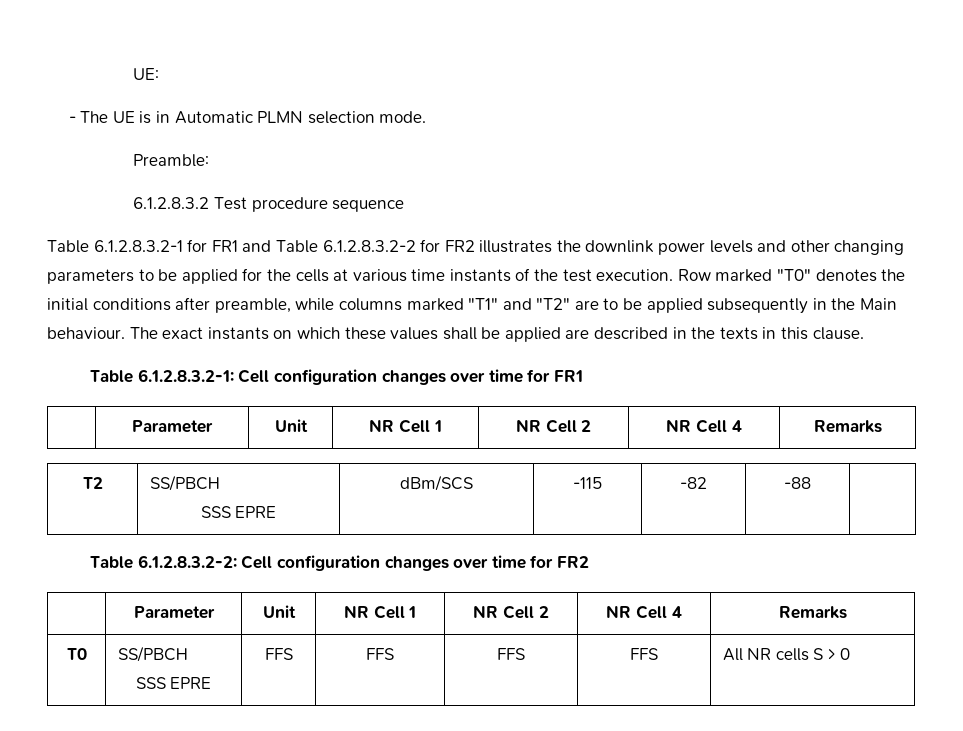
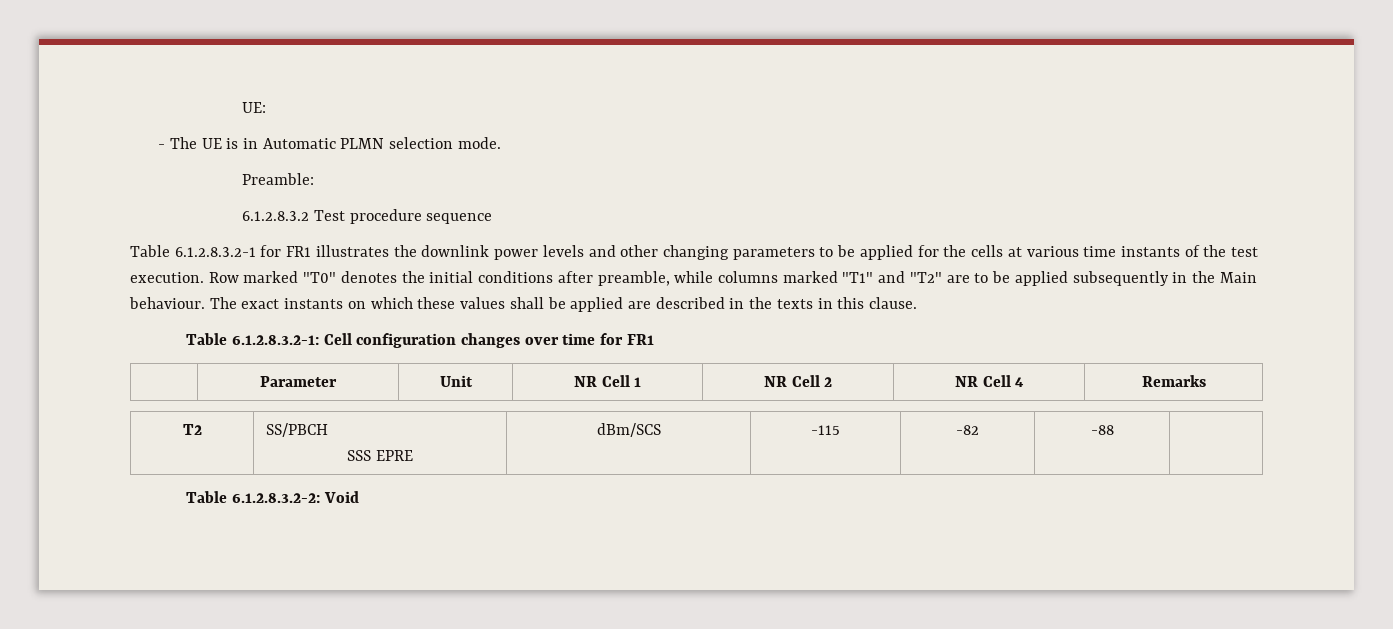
[242,239,475,253] and Table 6.1.2.8.3.2-2 for FR2 -> (312, 251) none
[241,555,589,571] [133,606,215,619] [262,605,296,618] [343,605,417,619] [473,605,549,619] [606,605,682,619] [778,606,847,619] [66,648,87,660] [117,646,188,662] [135,677,212,689] [264,648,293,660] [366,648,394,660] [497,648,525,660] [630,648,658,660] [722,648,850,661] Cell configuration changes over time for FR2 // | Parameter | Unit | NR Cell 1 | NR Cell 2 | NR Cell 4 | Remarks // T0 | SS/PBCH // SSS EPRE | FFS | FFS | FFS | FFS | All NR cells S > 0 -> [323,491,359,503] Void

